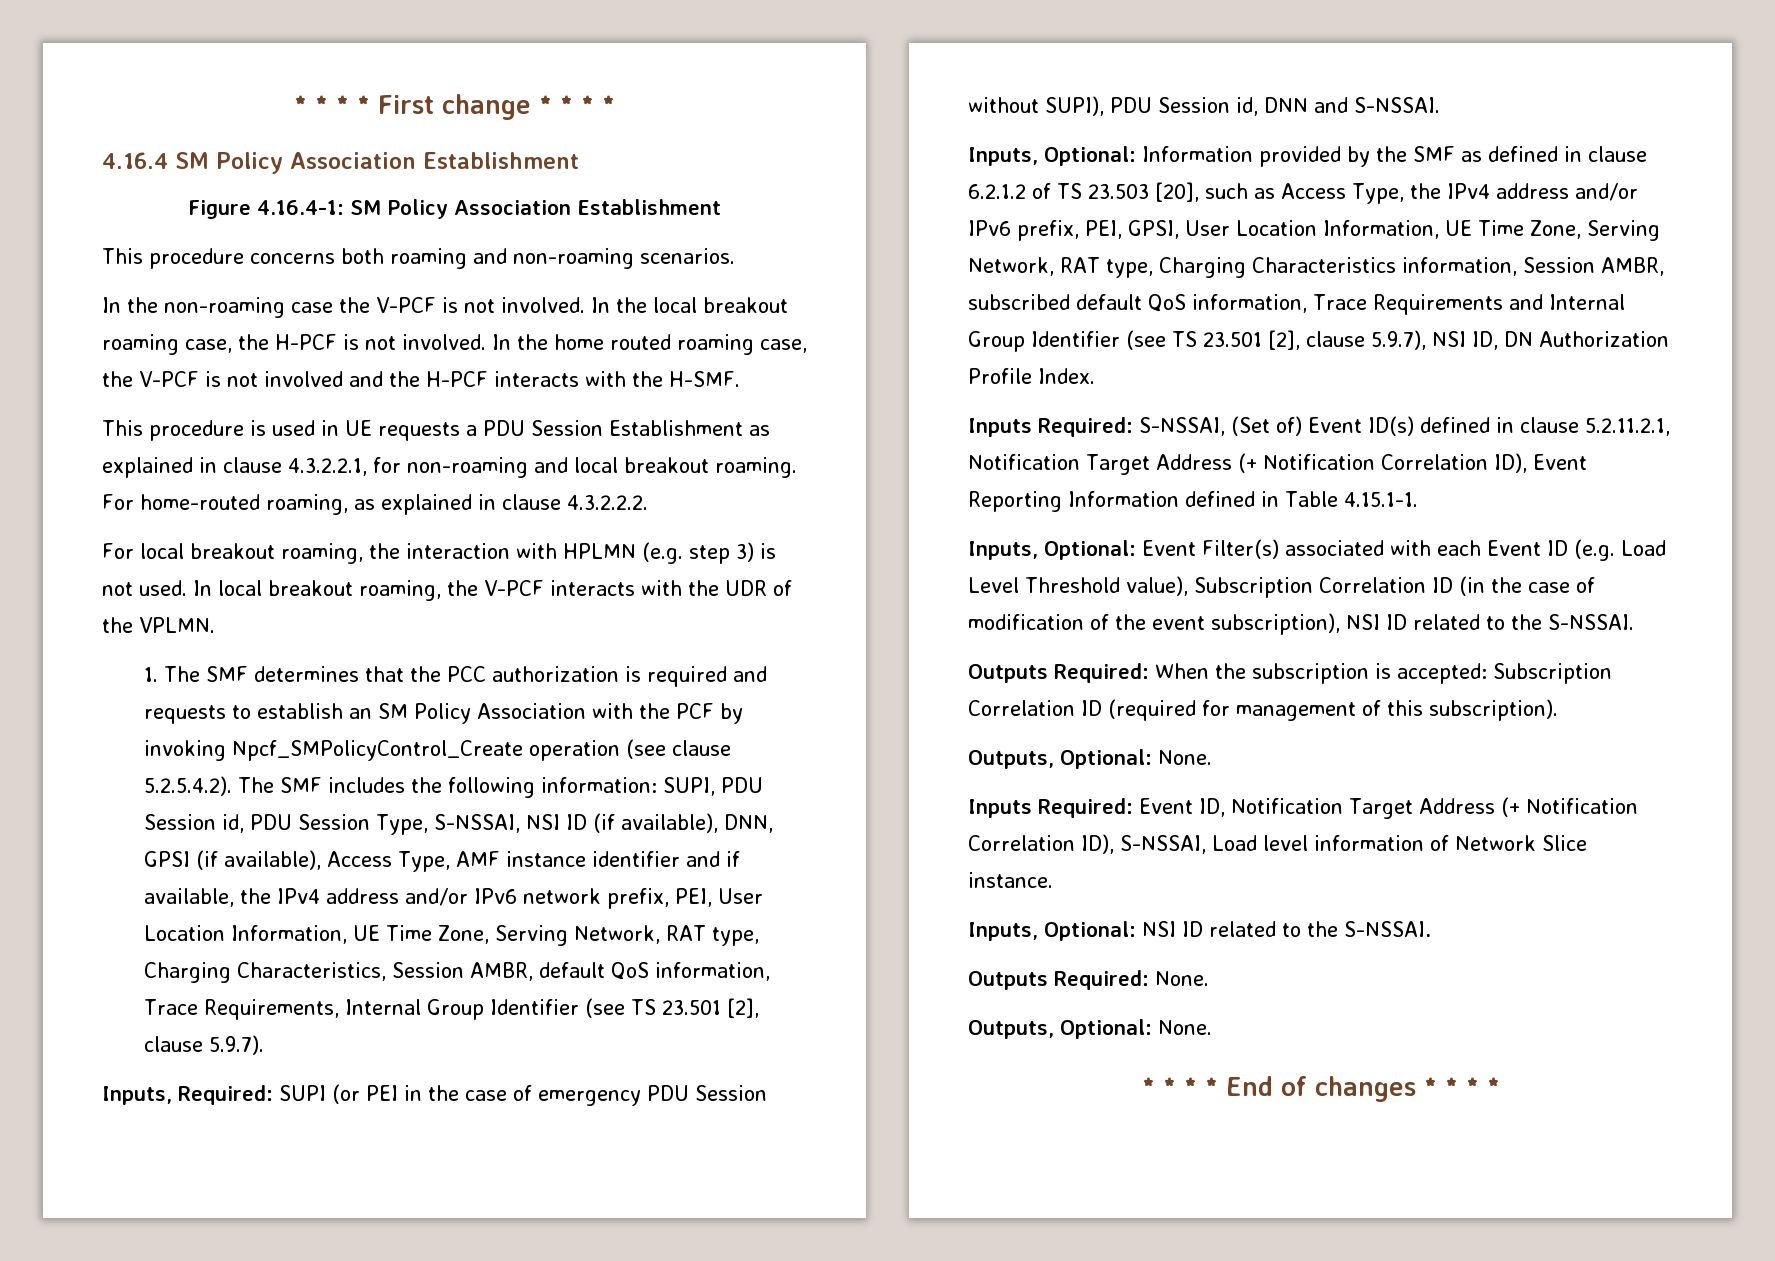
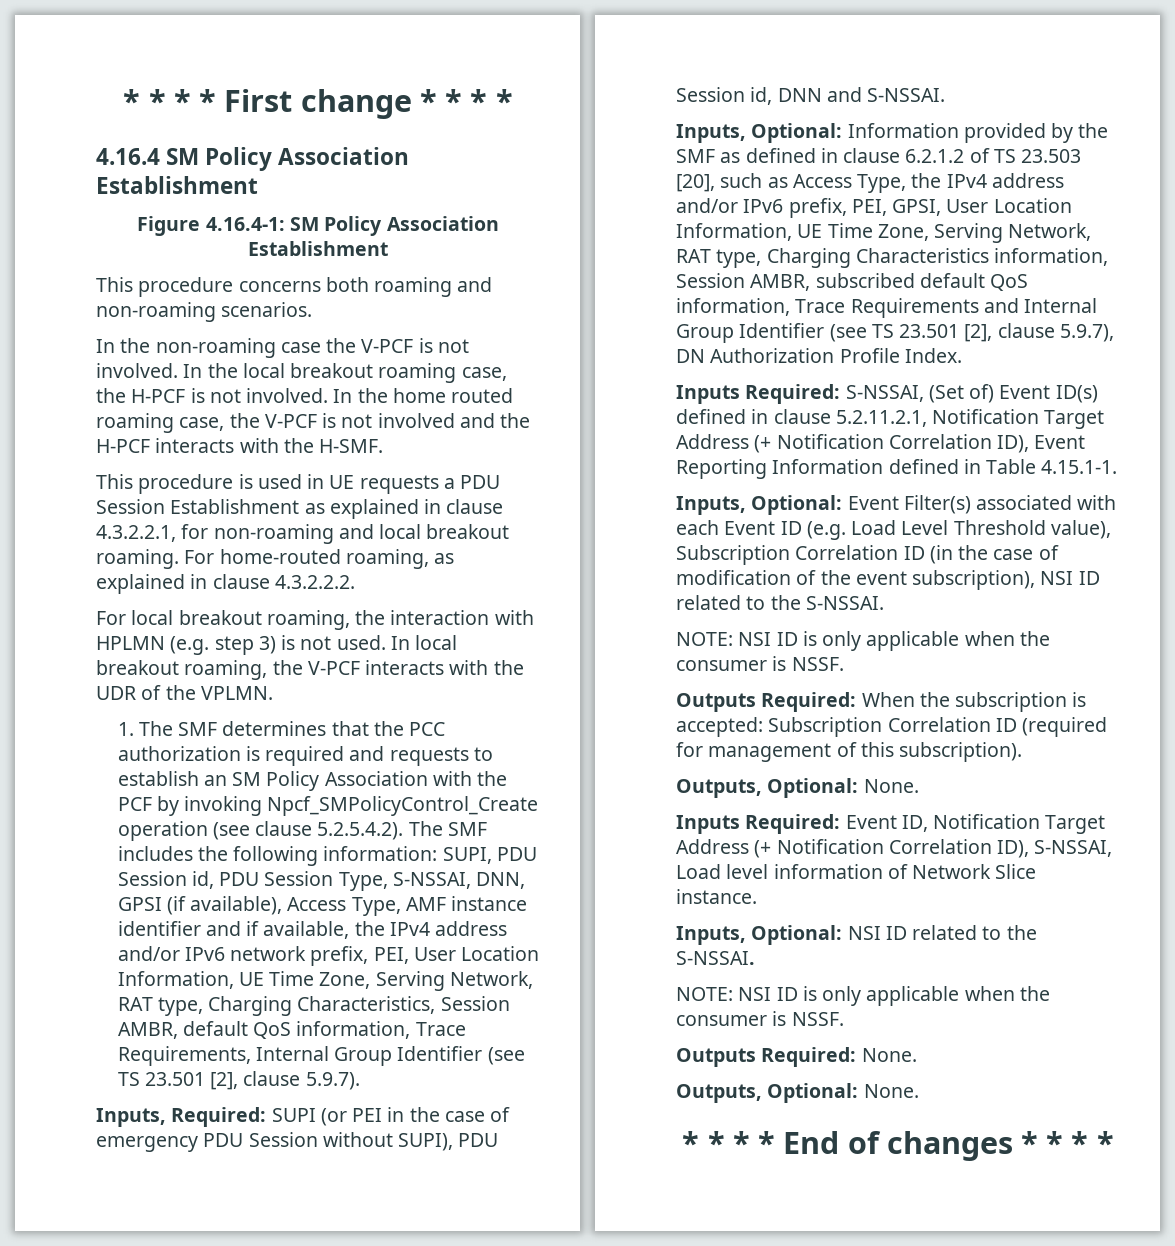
[526,813,719,833] NSI ID (if available), -> (471, 880) none
[1432,331,1498,350] NSI ID, -> (1114, 333) none
(1634, 622) none -> [676,631,1050,651] [676,656,844,671] // NOTE: NSI ID is only applicable when the consumer is NSSF.
(1431, 929) none -> [676,986,1050,1006] [676,1011,844,1026] // NOTE: NSI ID is only applicable when the consumer is NSSF.

